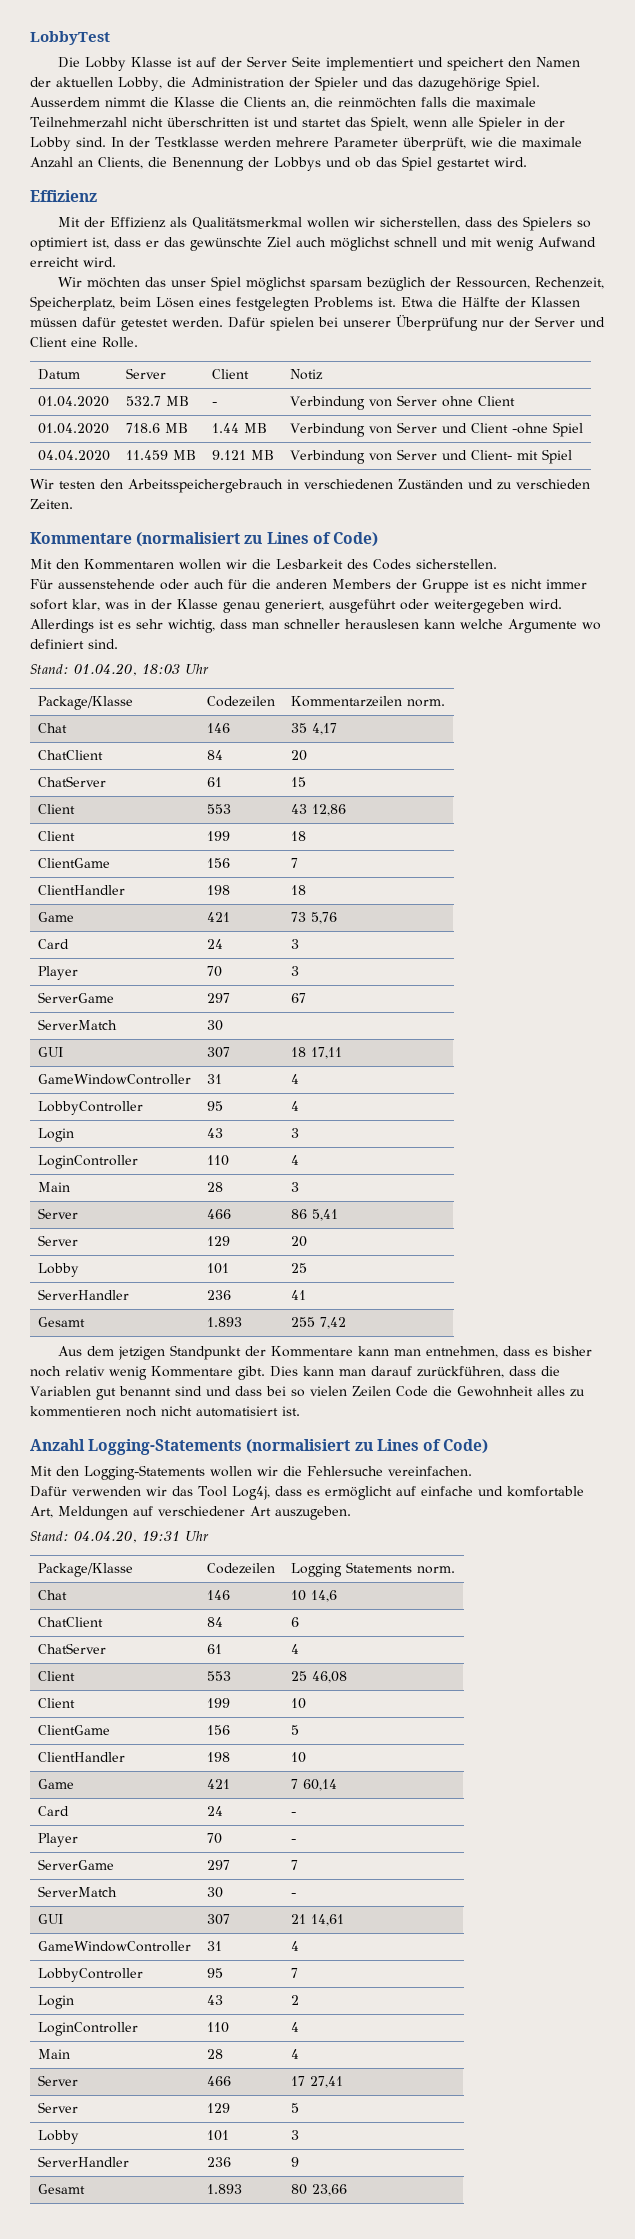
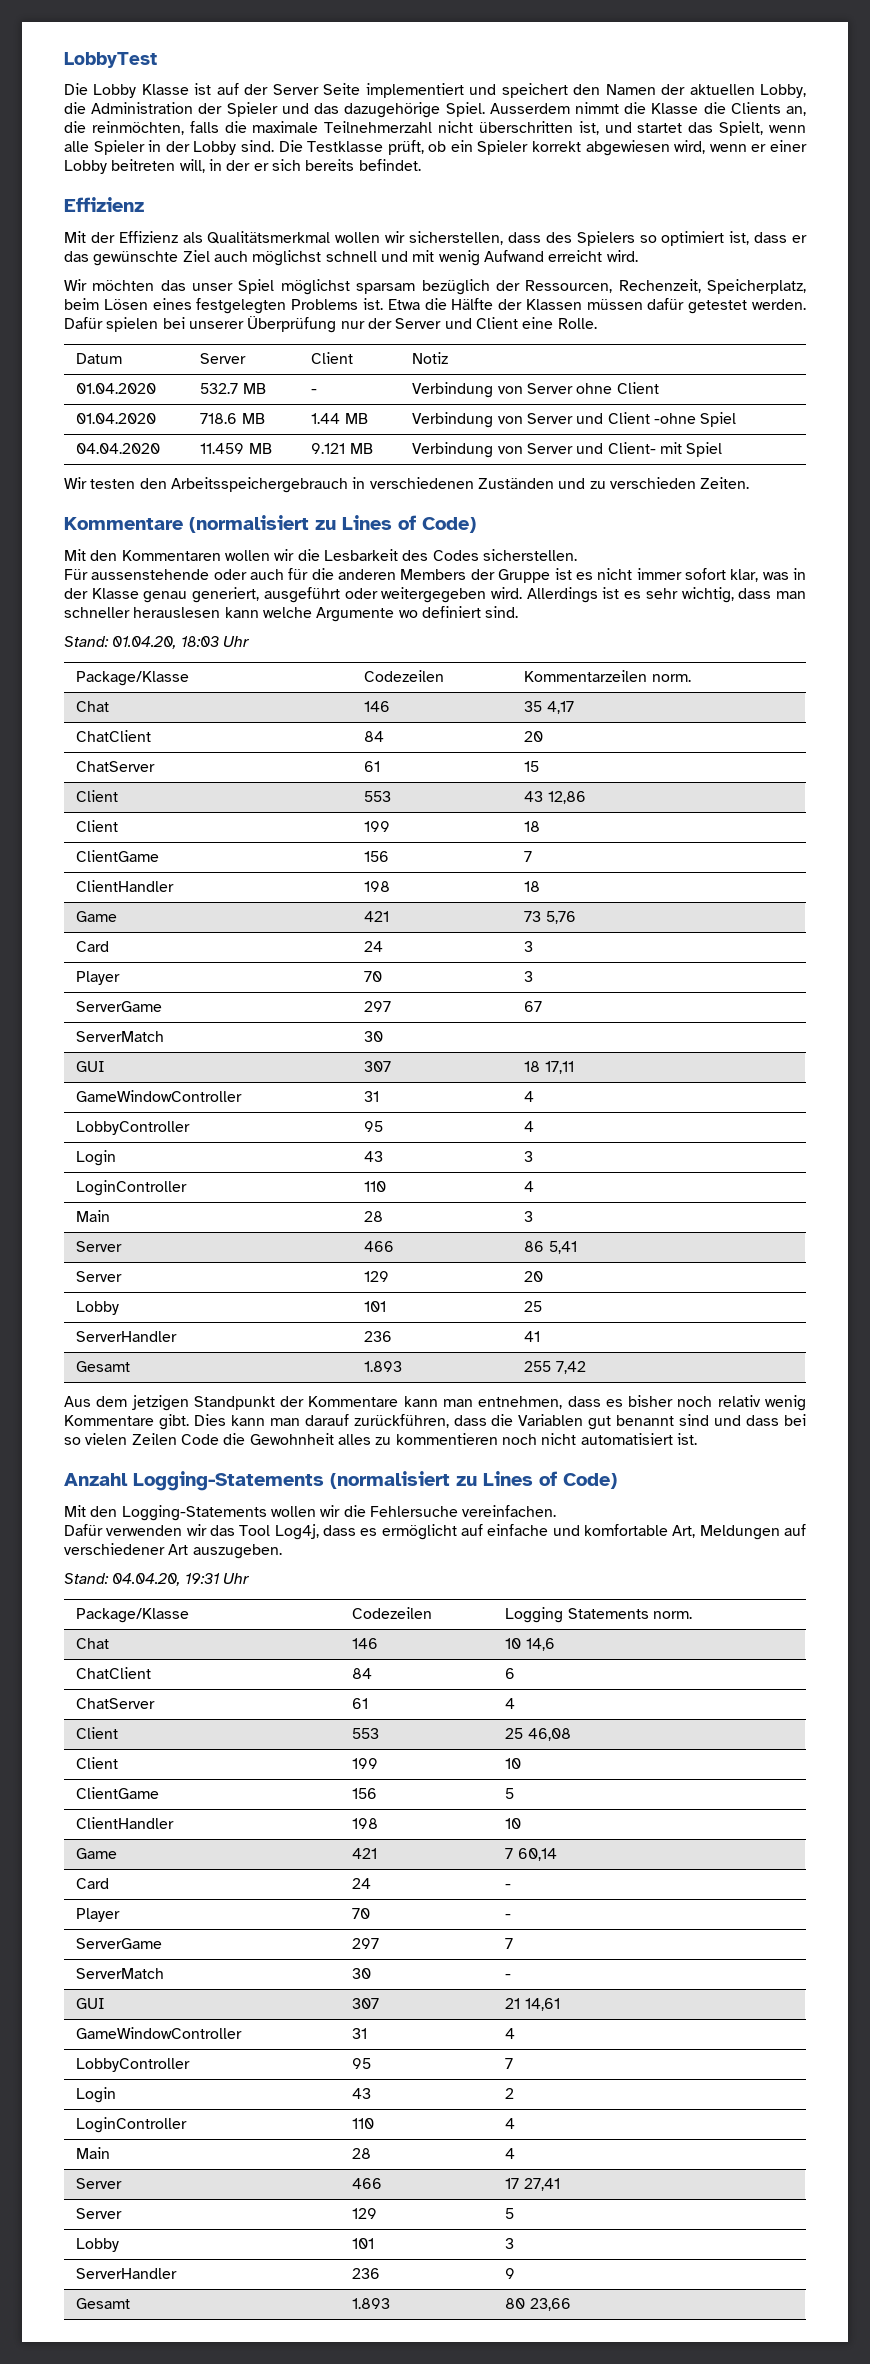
[338,97,416,108] reinmöchten -> [91,121,184,135] reinmöchten,
[253,117,269,127] ist -> [578,121,599,135] ist,
[111,137,582,151] [30,156,527,171] In der Testklasse werden mehrere Parameter überprüft, wie die maximale Anzahl an Clients, die Benennung der Lobbys und ob das Spiel gestartet wird. -> [278,140,808,156] [64,159,421,174] Die Testklasse prüft, ob ein Spieler korrekt abgewiesen wird, wenn er einer Lobby beitreten will, in der er sich bereits befindet.

